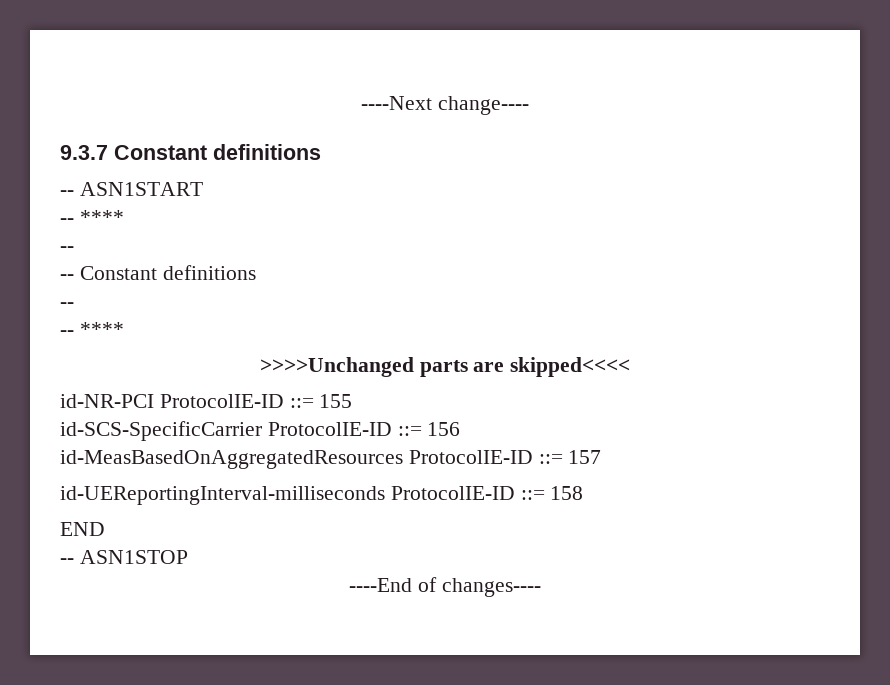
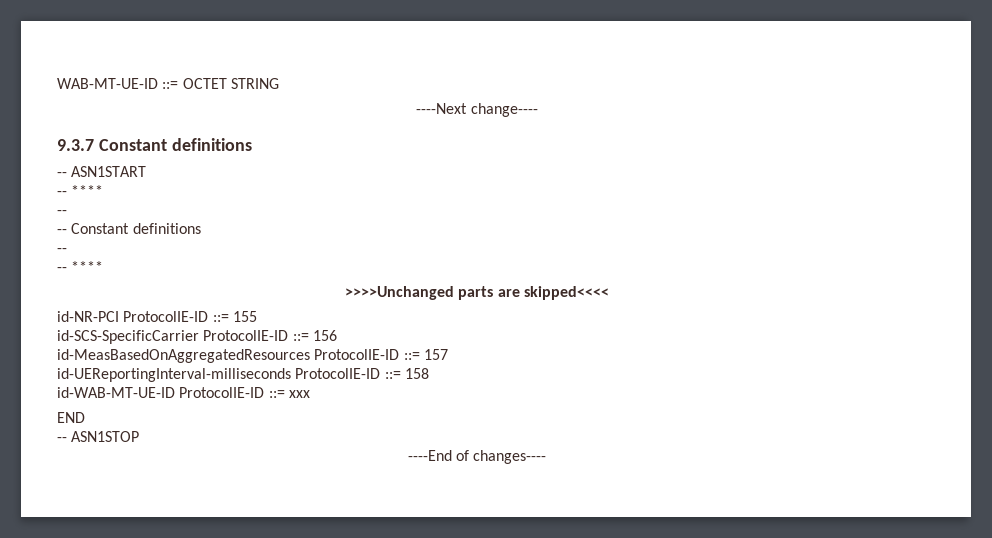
(361, 103) none -> [57,78,279,89] WAB-MT-UE-ID ::= OCTET STRING //
(584, 493) none -> [57,387,310,398] // id-WAB-MT-UE-ID ProtocolIE-ID ::= xxx

